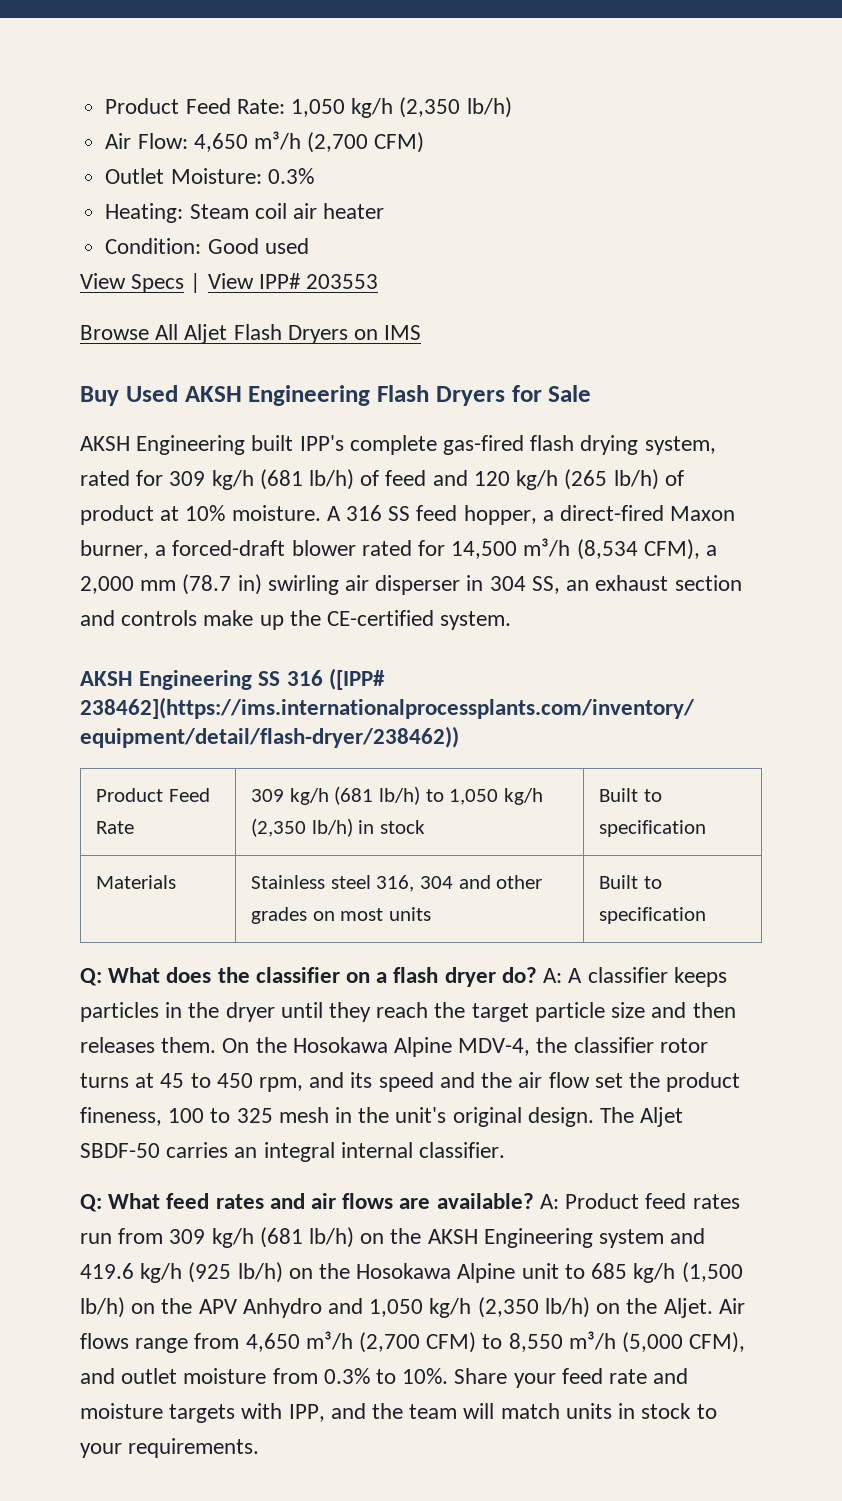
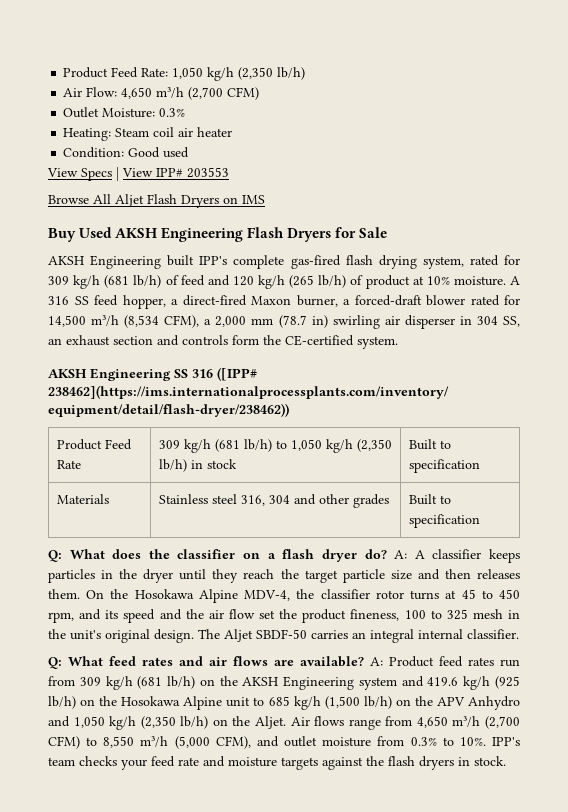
[203,610,284,630] make up -> [232,335,259,345] form
[312,907,431,921] on most units -> (389, 501) none
[454,1368,508,1384] Share -> [491,737,520,746] [48,756,117,766] IPP's team checks
[241,1403,717,1422] [80,1438,260,1458] with IPP, and the team will match units in stock to your requirements. -> [322,756,506,770] against the flash dryers in stock.

